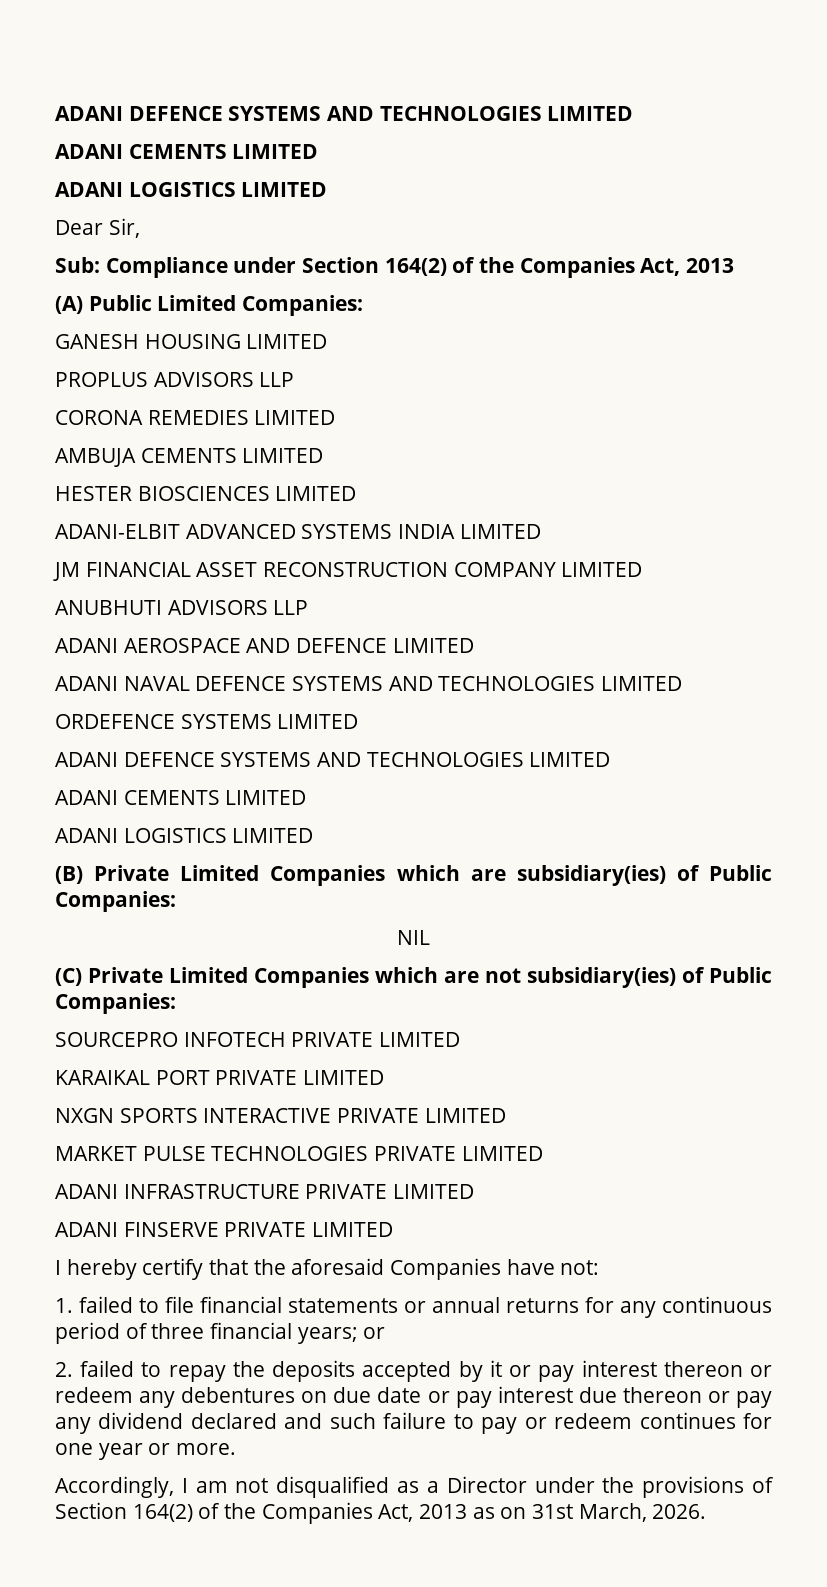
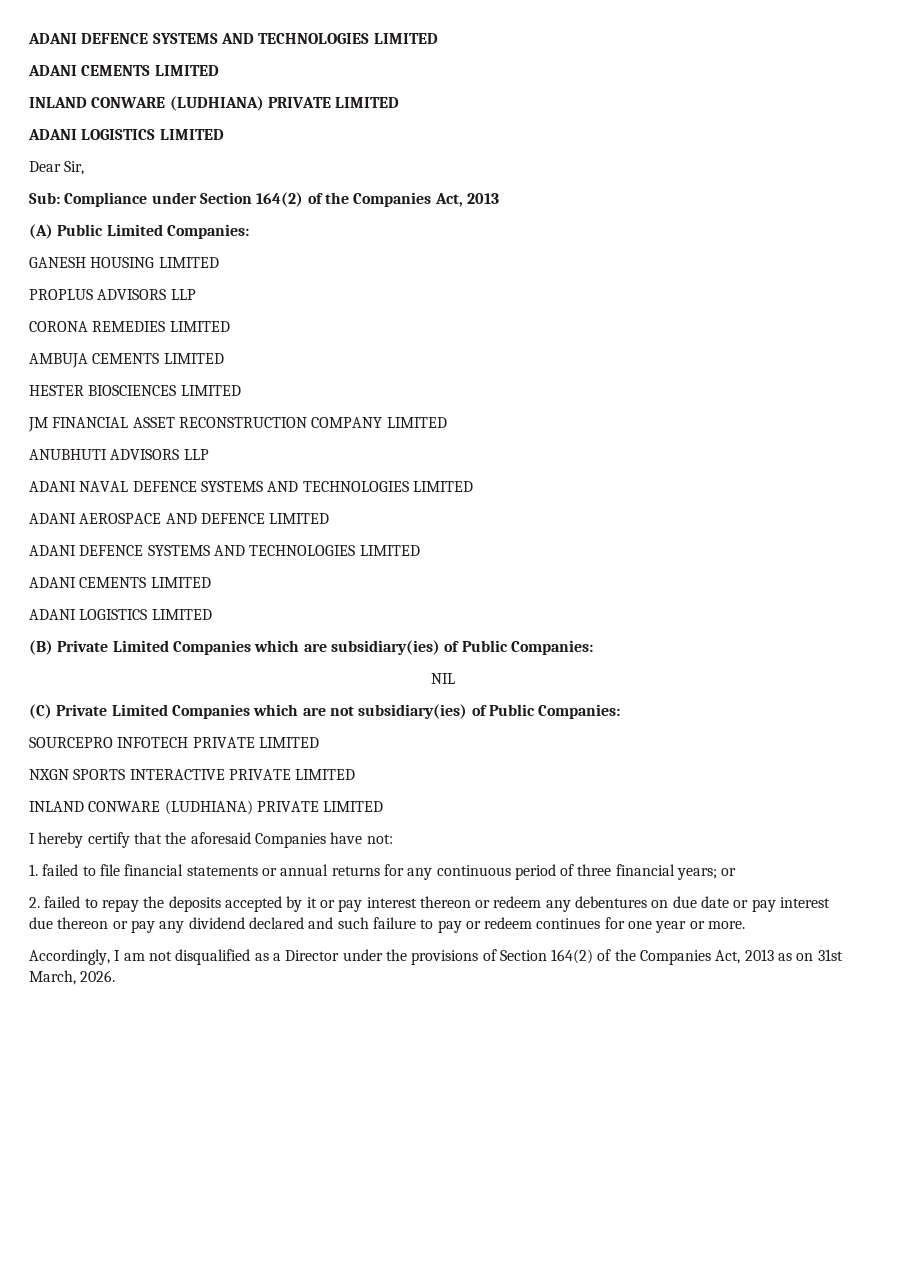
[55,106,634,121] [55,144,319,159] ADANI DEFENCE SYSTEMS AND TECHNOLOGIES LIMITED // ADANI CEMENTS LIMITED -> [28,33,438,44] [28,65,219,76] [29,96,400,111] ADANI DEFENCE SYSTEMS AND TECHNOLOGIES LIMITED // ADANI CEMENTS LIMITED // INLAND CONWARE (LUDHIANA) PRIVATE LIMITED
[55,524,541,539] // ADANI-ELBIT ADVANCED SYSTEMS INDIA LIMITED -> (241, 390) none
[55,638,474,653] // ADANI AEROSPACE AND DEFENCE LIMITED -> (209, 454) none
[55,714,272,729] ORDEFENCE SYSTEMS -> [29,513,265,524] ADANI AEROSPACE AND DEFENCE
[55,1070,384,1085] // KARAIKAL PORT PRIVATE LIMITED -> (319, 742) none
[55,1146,543,1161] [55,1184,474,1199] [55,1222,219,1237] MARKET PULSE TECHNOLOGIES PRIVATE LIMITED // ADANI INFRASTRUCTURE PRIVATE LIMITED // ADANI FINSERVE -> [29,800,253,815] INLAND CONWARE (LUDHIANA)

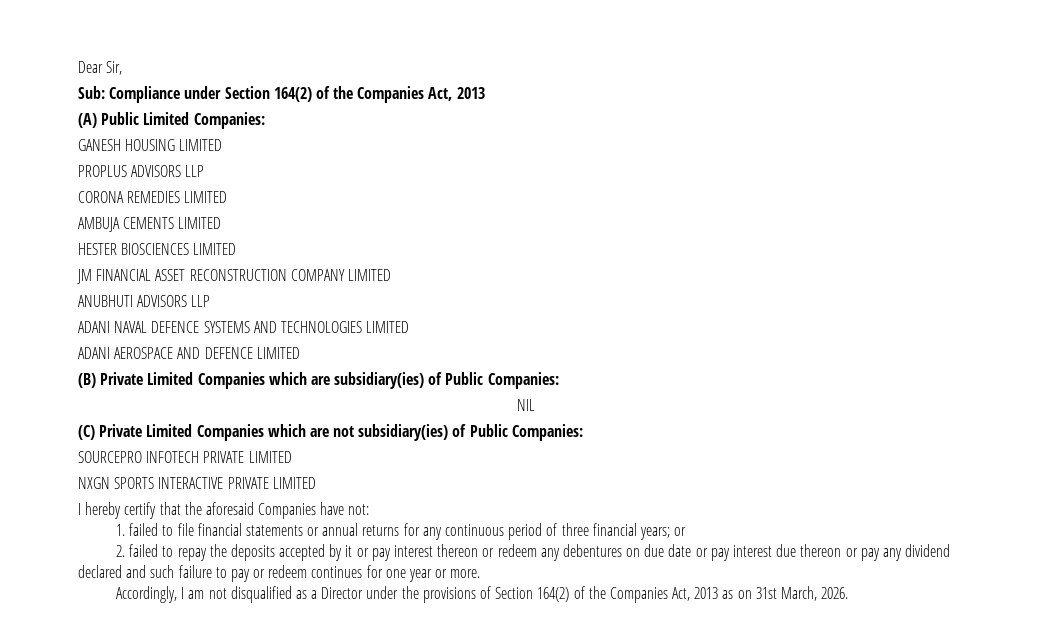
[28,33,438,44] [28,65,219,76] [29,96,400,111] [28,129,224,140] ADANI DEFENCE SYSTEMS AND TECHNOLOGIES LIMITED // ADANI CEMENTS LIMITED // INLAND CONWARE (LUDHIANA) PRIVATE LIMITED // ADANI LOGISTICS LIMITED // -> (78, 67) none
[29,545,420,556] [29,577,211,588] [29,609,212,620] // ADANI DEFENCE SYSTEMS AND TECHNOLOGIES LIMITED // ADANI CEMENTS LIMITED // ADANI LOGISTICS LIMITED -> (300, 353) none
[29,800,384,815] // INLAND CONWARE (LUDHIANA) PRIVATE LIMITED -> (316, 483) none

